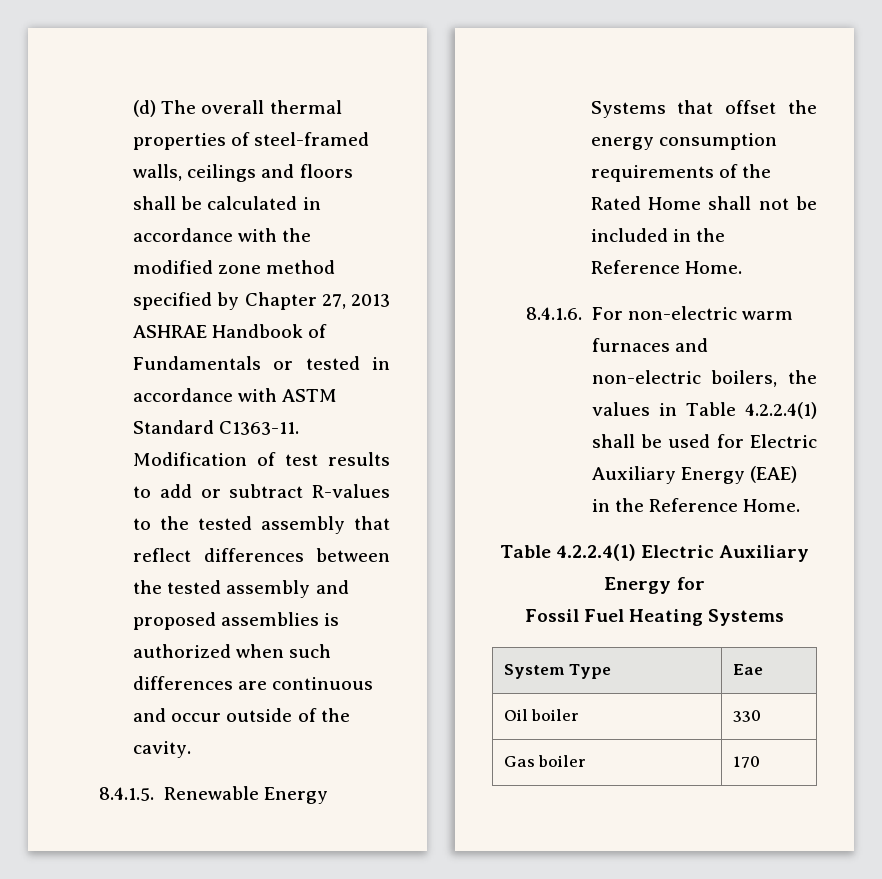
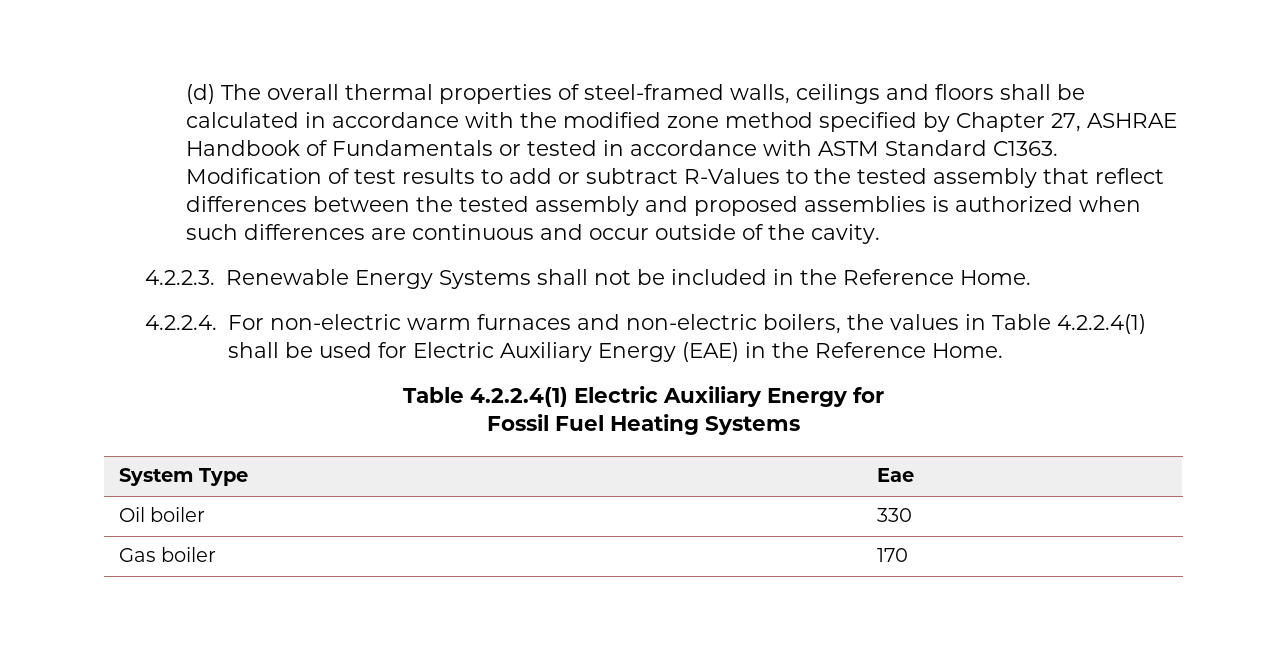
[351,294,390,307] 2013 -> (1082, 122) none
[219,421,300,435] C1363-11. -> [993,141,1059,156] C1363.
[312,484,390,498] R-values -> [684,168,781,184] R-Values
[99,787,155,801] 8.4.1.5. -> [145,270,216,285] 4.2.2.3.
[677,100,817,114] [590,133,777,150] [590,164,771,182] [590,196,701,210] that offset the energy consumption requirements of the Rated Home -> (531, 279) none
[526,307,583,320] 8.4.1.6. -> [145,315,218,330] 4.2.2.4.

